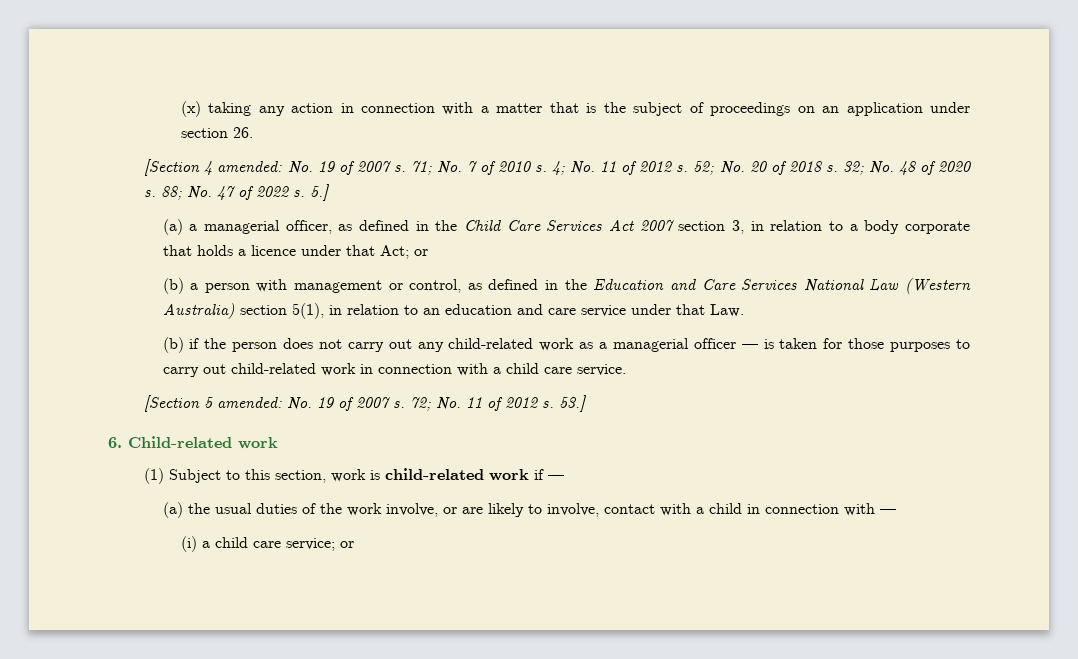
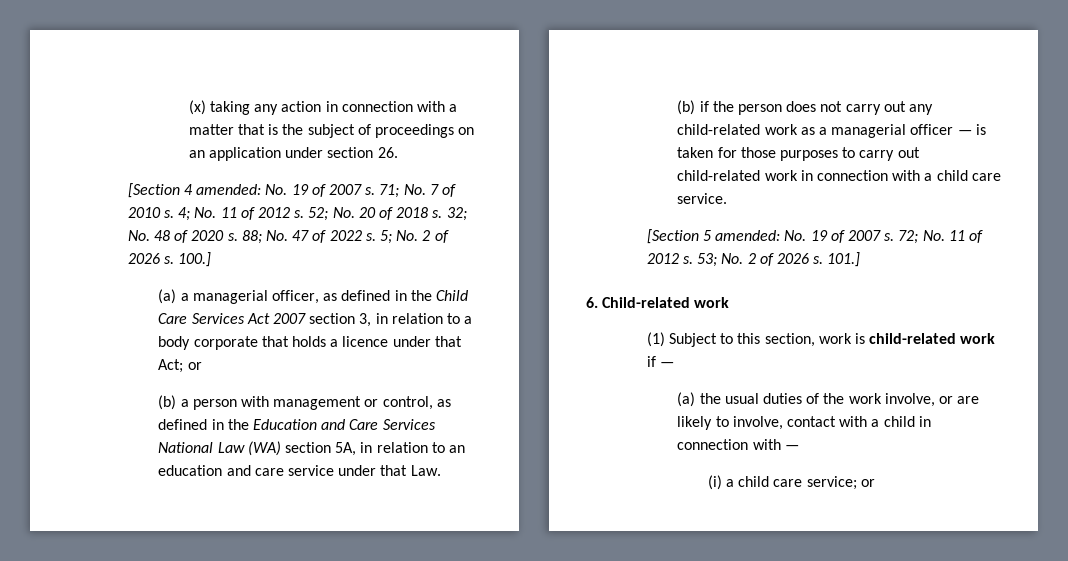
[310,184,330,201] 5.] -> [379,230,449,244] [127,252,212,267] 5; No. 2 of 2026 s. 100.]
[905,278,972,294] [162,303,324,319] (Western Australia) section 5(1), -> [247,441,357,456] (WA) section 5A,
[559,395,587,412] 53.] -> [697,252,861,267] 53; No. 2 of 2026 s. 101.]

